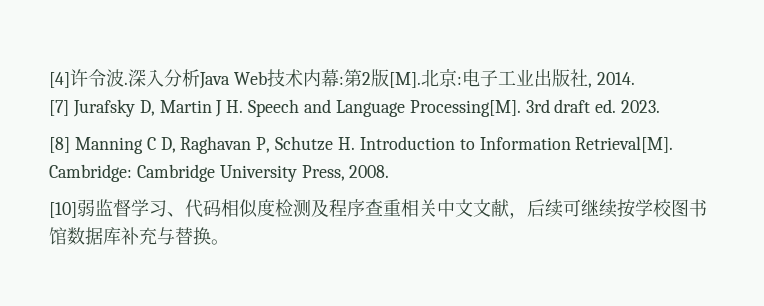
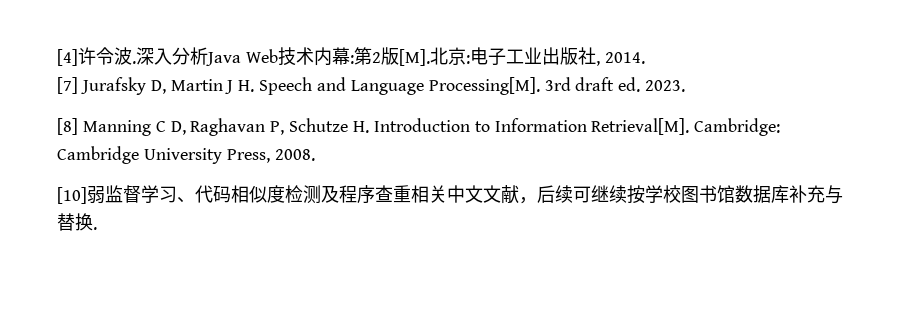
[211,239,229,245] 。 -> [93,227,97,230] .

